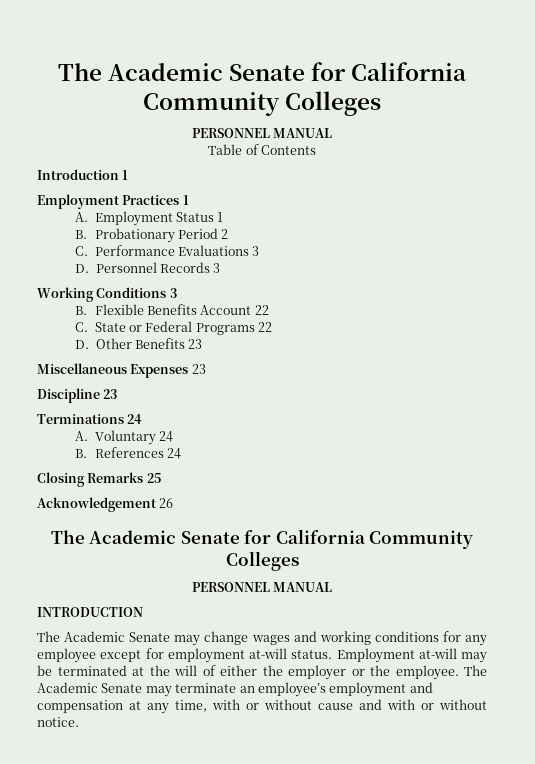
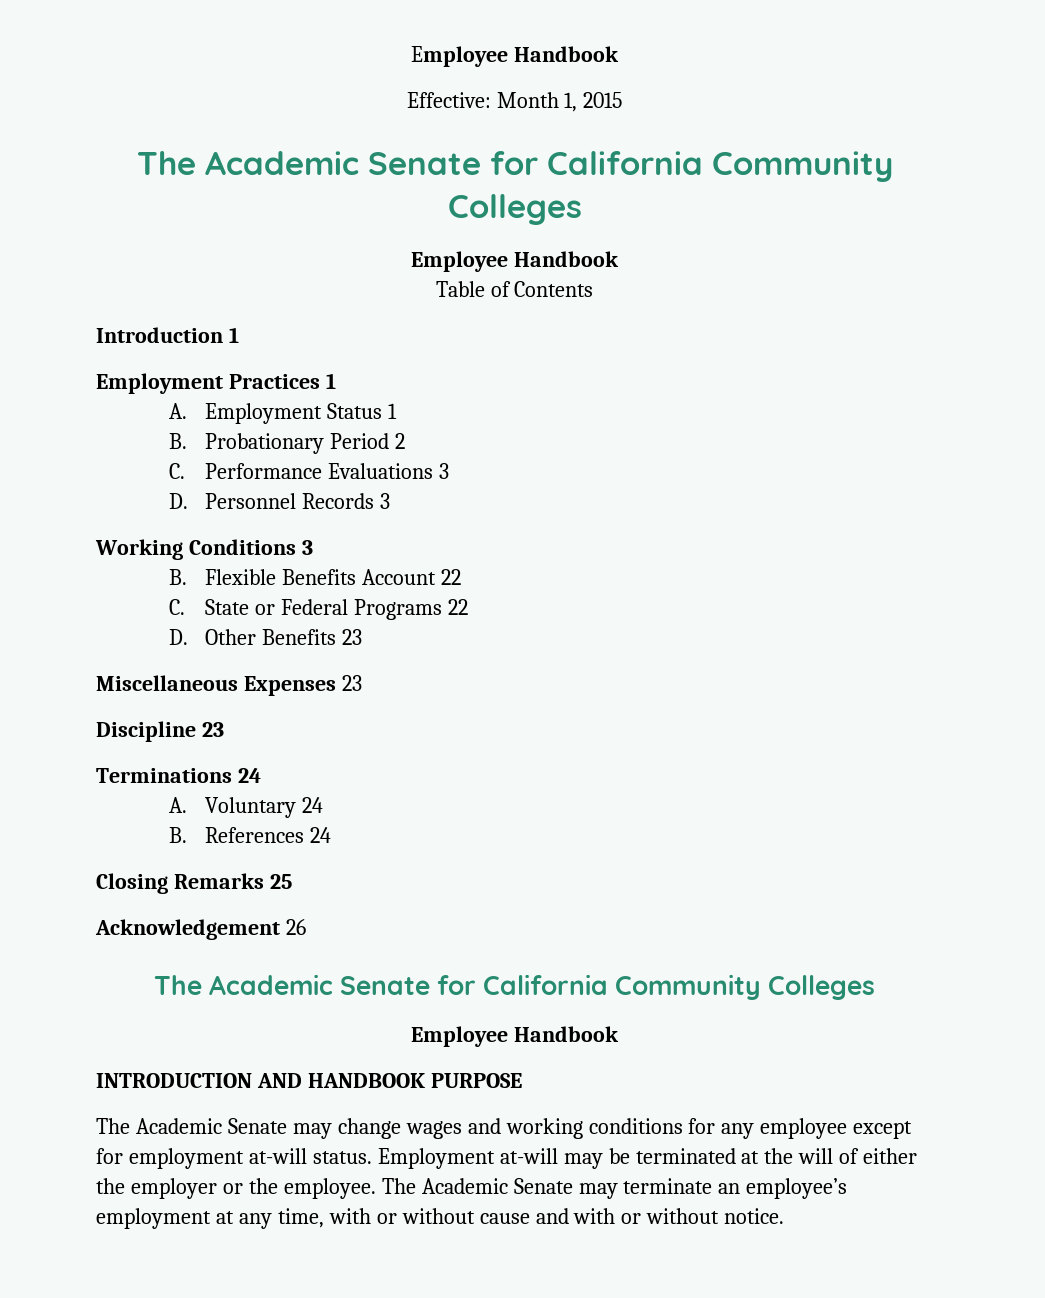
[57,62,468,81] [142,91,382,116] [191,128,333,138] The Academic Senate for California Community Colleges // PERSONNEL MANUAL -> [411,46,619,67] [406,92,623,112] [136,151,893,182] [447,194,582,225] [411,251,619,272] Employee Handbook // Effective: Month 1, 2015 // The Academic Senate for California Community Colleges // Employee Handbook
[191,582,333,592] PERSONNEL MANUAL -> [411,1026,619,1047] Employee Handbook
(143, 612) none -> [256,1073,522,1088] AND HANDBOOK PURPOSE
[409,682,433,693] [37,700,123,713] and compensation -> (211, 1218) none

